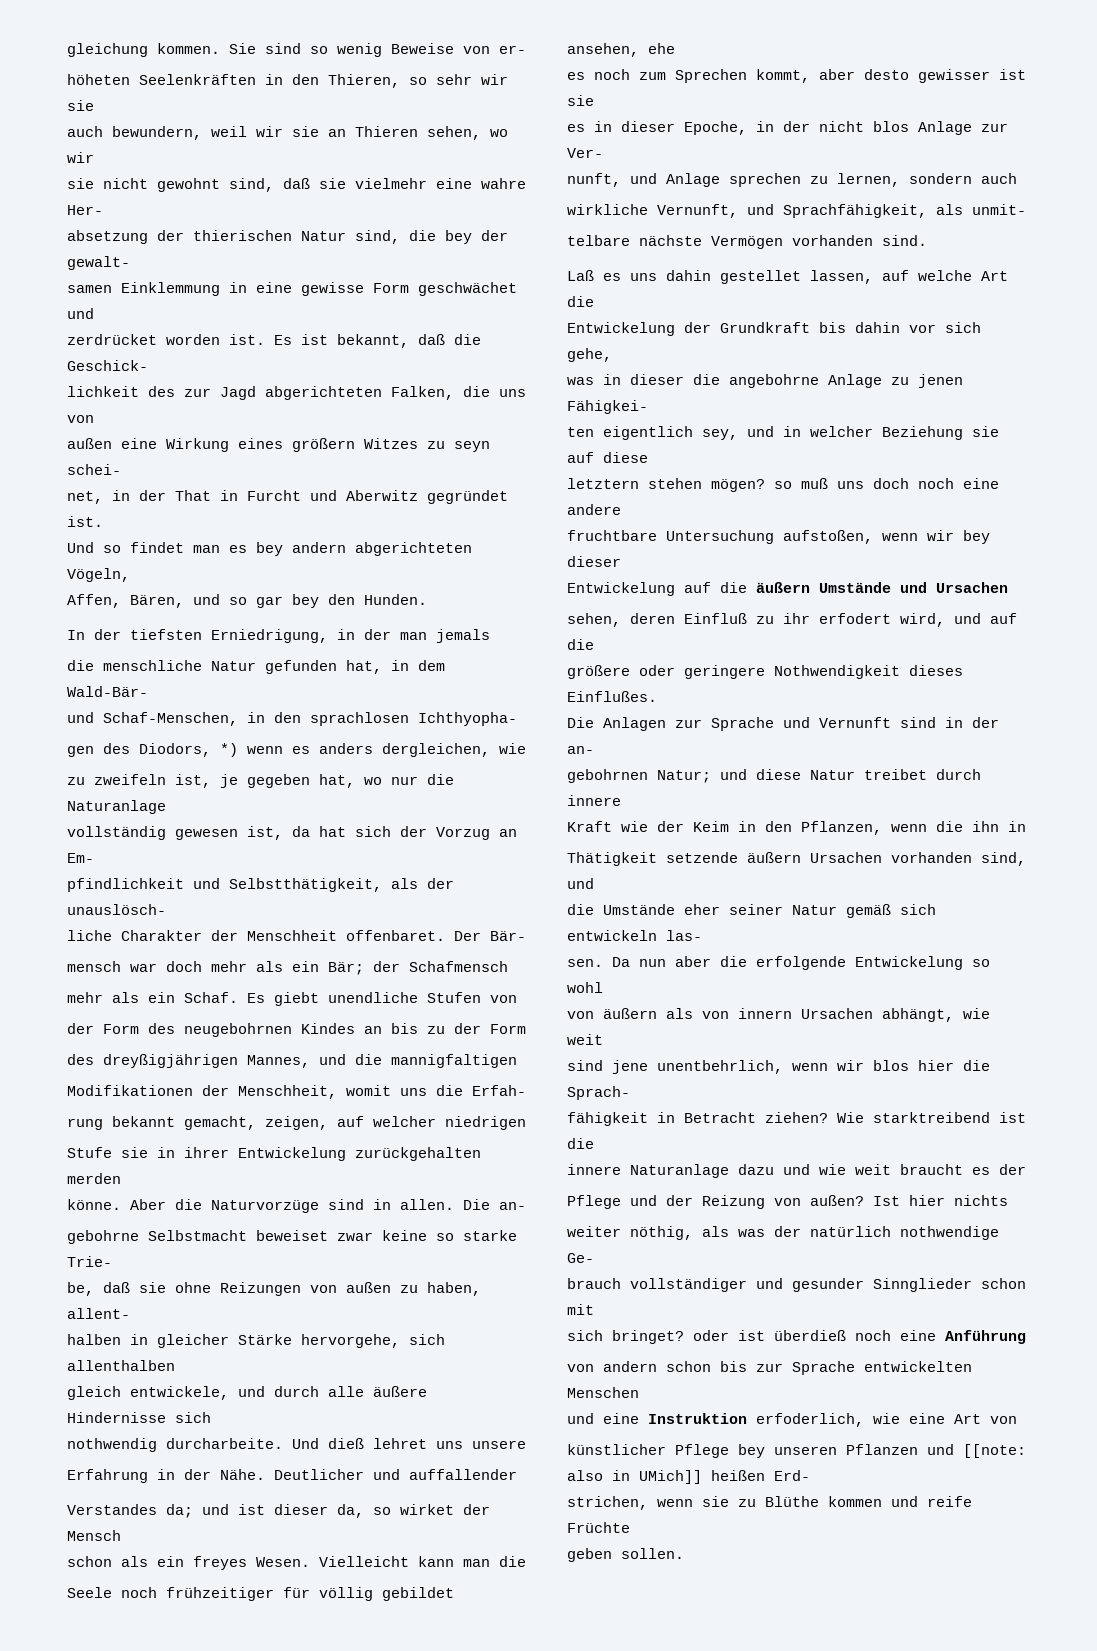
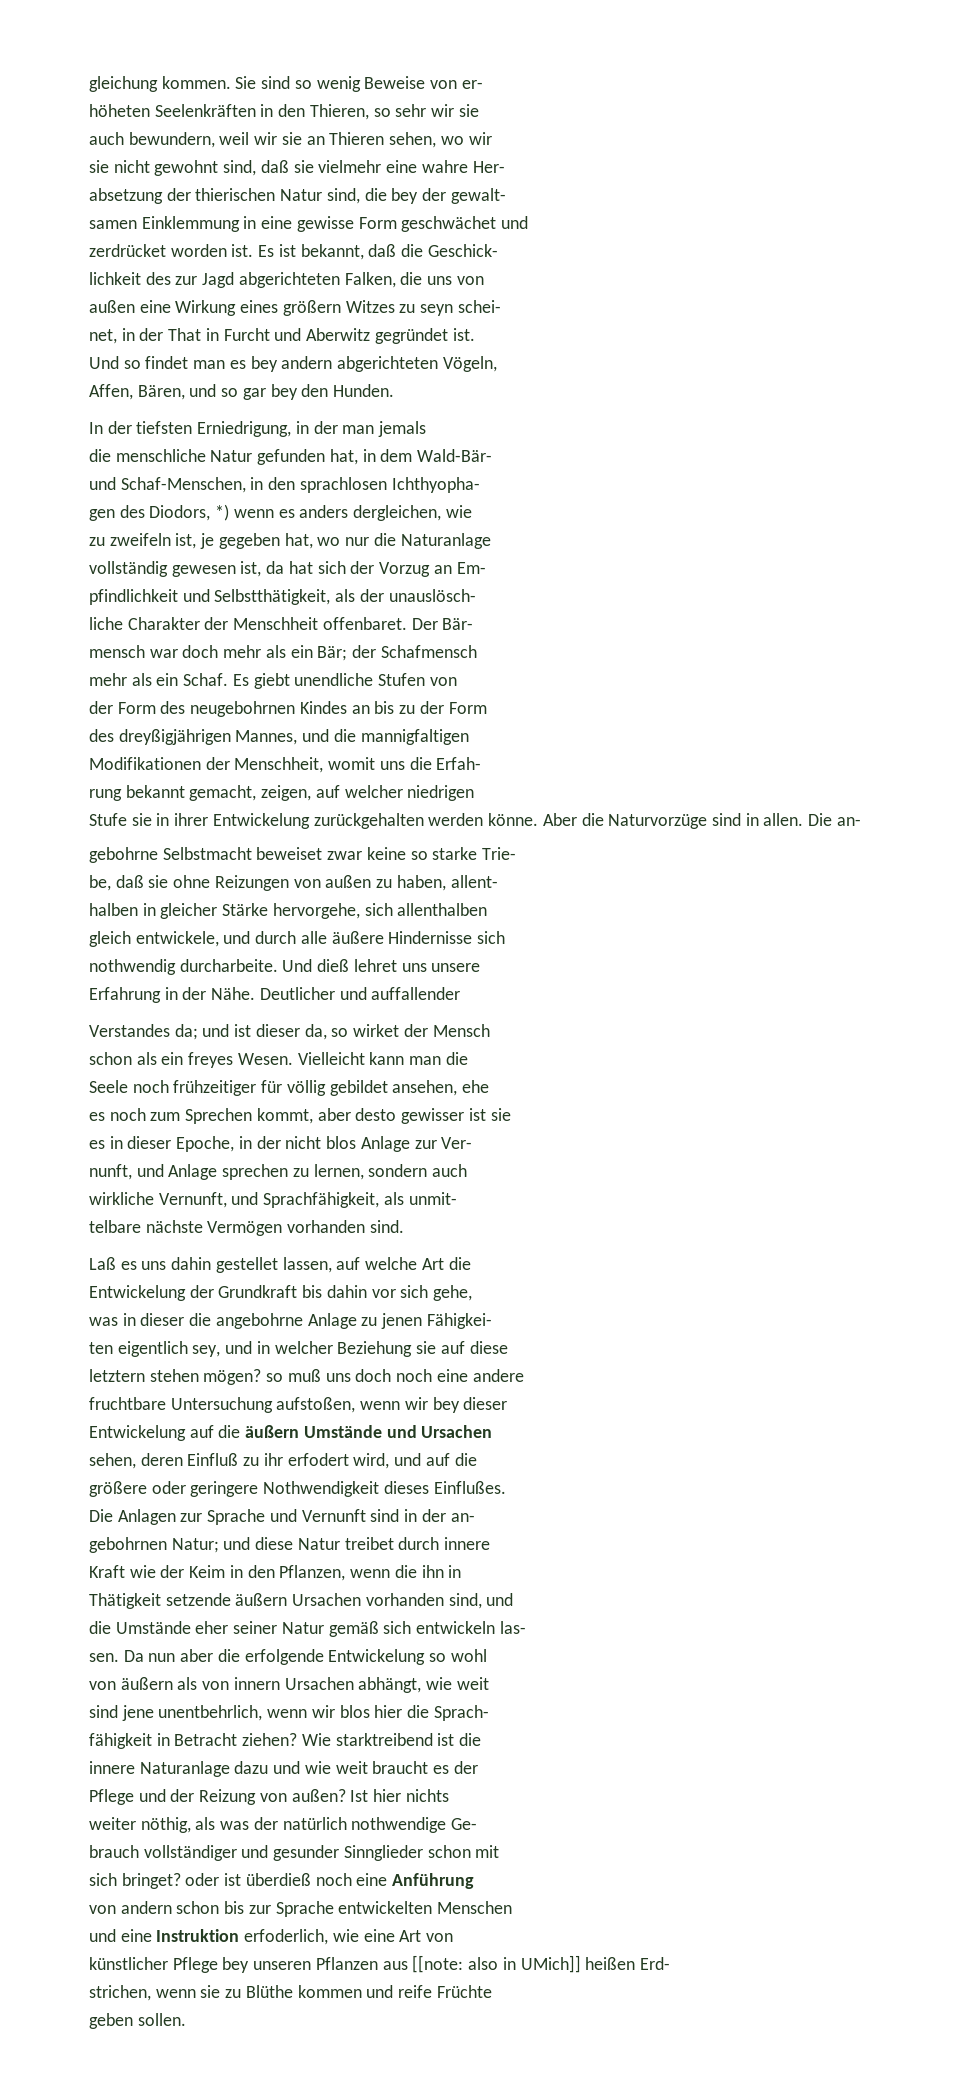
[67,1173,121,1184] merden // -> [428,813,484,826] werden
[927,1444,954,1455] und -> [382,1961,408,1970] aus

